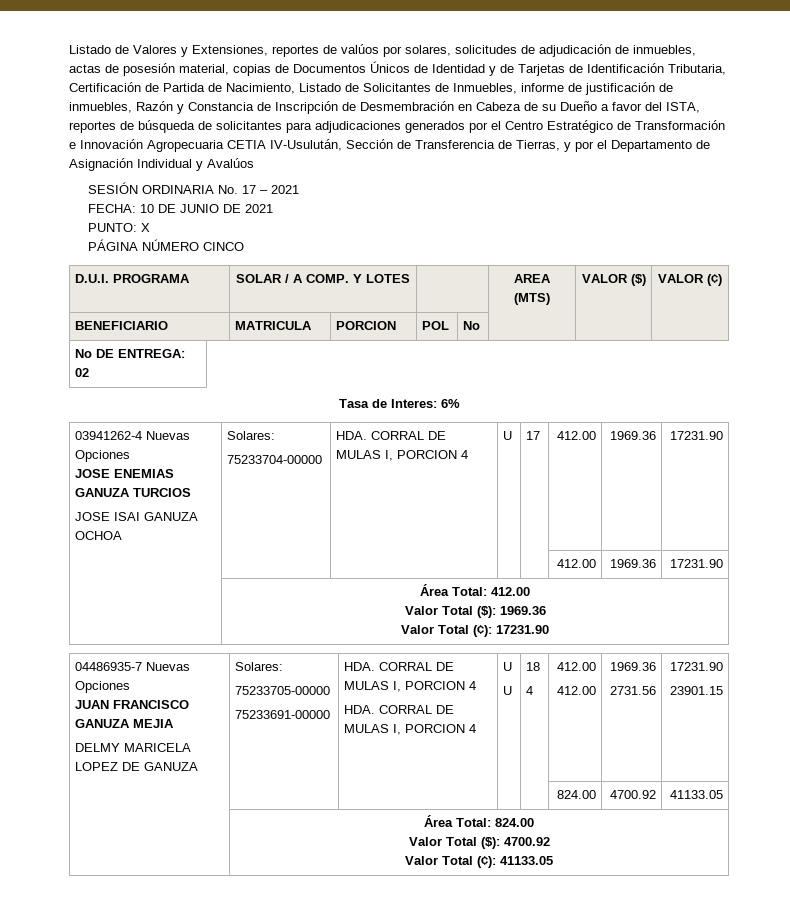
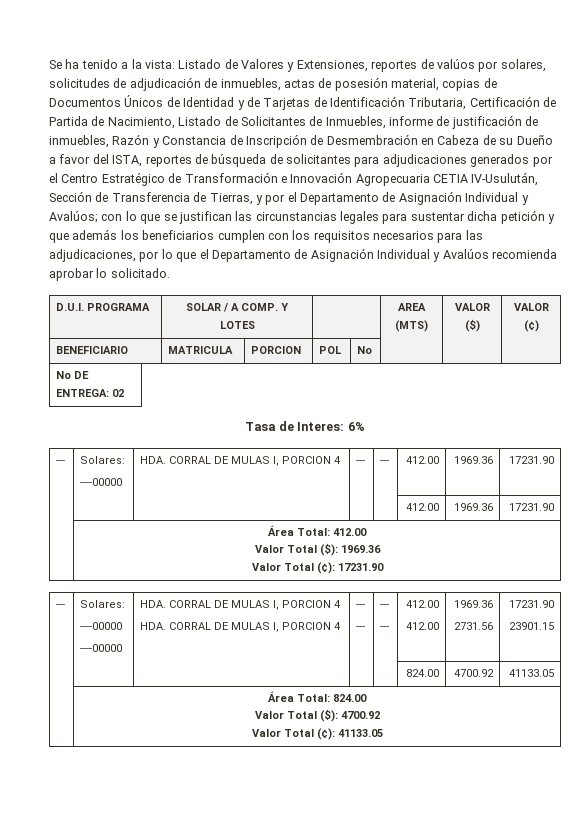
(69, 49) none -> [49,59,175,69] Se ha tenido a la vista:
[207,158,254,168] [88,182,300,194] [88,204,274,213] [88,223,151,232] [88,239,245,251] Avalúos // SESIÓN ORDINARIA No. 17 – 2021 // FECHA: 10 DE JUNIO DE 2021 // PUNTO: X // PÁGINA NÚMERO CINCO -> [49,210,555,224] [49,229,483,243] [49,248,558,262] [49,268,170,281] Avalúos; con lo que se justifican las circunstancias legales para sustentar dicha petición y que además los beneficiarios cumplen con los requisitos necesarios para las adjudicaciones, por lo que el Departamento de Asignación Individual y Avalúos recomienda aprobar lo solicitado.
[75,431,191,440] [75,450,131,462] [75,469,175,478] [75,488,192,497] [75,512,199,521] [75,531,123,540] [227,431,276,440] [227,455,323,464] [336,431,447,440] [336,450,469,461] [503,431,513,440] [526,431,541,440] 03941262-4 Nuevas Opciones // JOSE ENEMIAS GANUZA TURCIOS // JOSE ISAI GANUZA OCHOA | Solares: // 75233704-00000 | HDA. CORRAL DE MULAS I, PORCION 4 | U | 17 -> [56,460,66,464] [80,456,126,464] [80,478,123,486] [140,456,342,466] [356,460,366,464] [380,460,390,464] --- | Solares: // ----00000 | HDA. CORRAL DE MULAS I, PORCION 4 | --- | ---
[75,662,191,671] [75,681,131,693] [75,700,190,709] [75,719,175,728] [75,743,192,752] [75,762,199,771] [235,662,284,671] [235,686,331,695] [235,710,331,719] 04486935-7 Nuevas Opciones // JUAN FRANCISCO GANUZA MEJIA // DELMY MARICELA LOPEZ DE GANUZA | Solares: // 75233705-00000 // 75233691-00000 -> [56,604,66,608] [80,600,126,608] [80,622,123,630] [80,644,123,652] --- | Solares: // ----00000 // ----00000
[503,662,513,671] [503,686,513,695] [526,662,541,671] [526,686,534,695] U // U | 18 // 4 -> [356,604,366,608] [356,626,366,630] [380,604,390,608] [380,626,390,630] --- // --- | --- // ---

